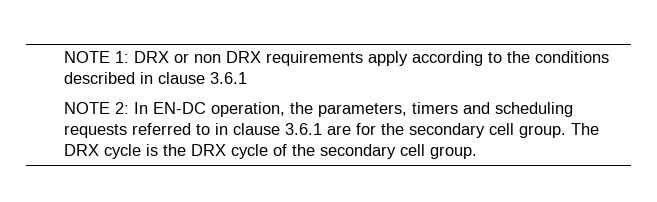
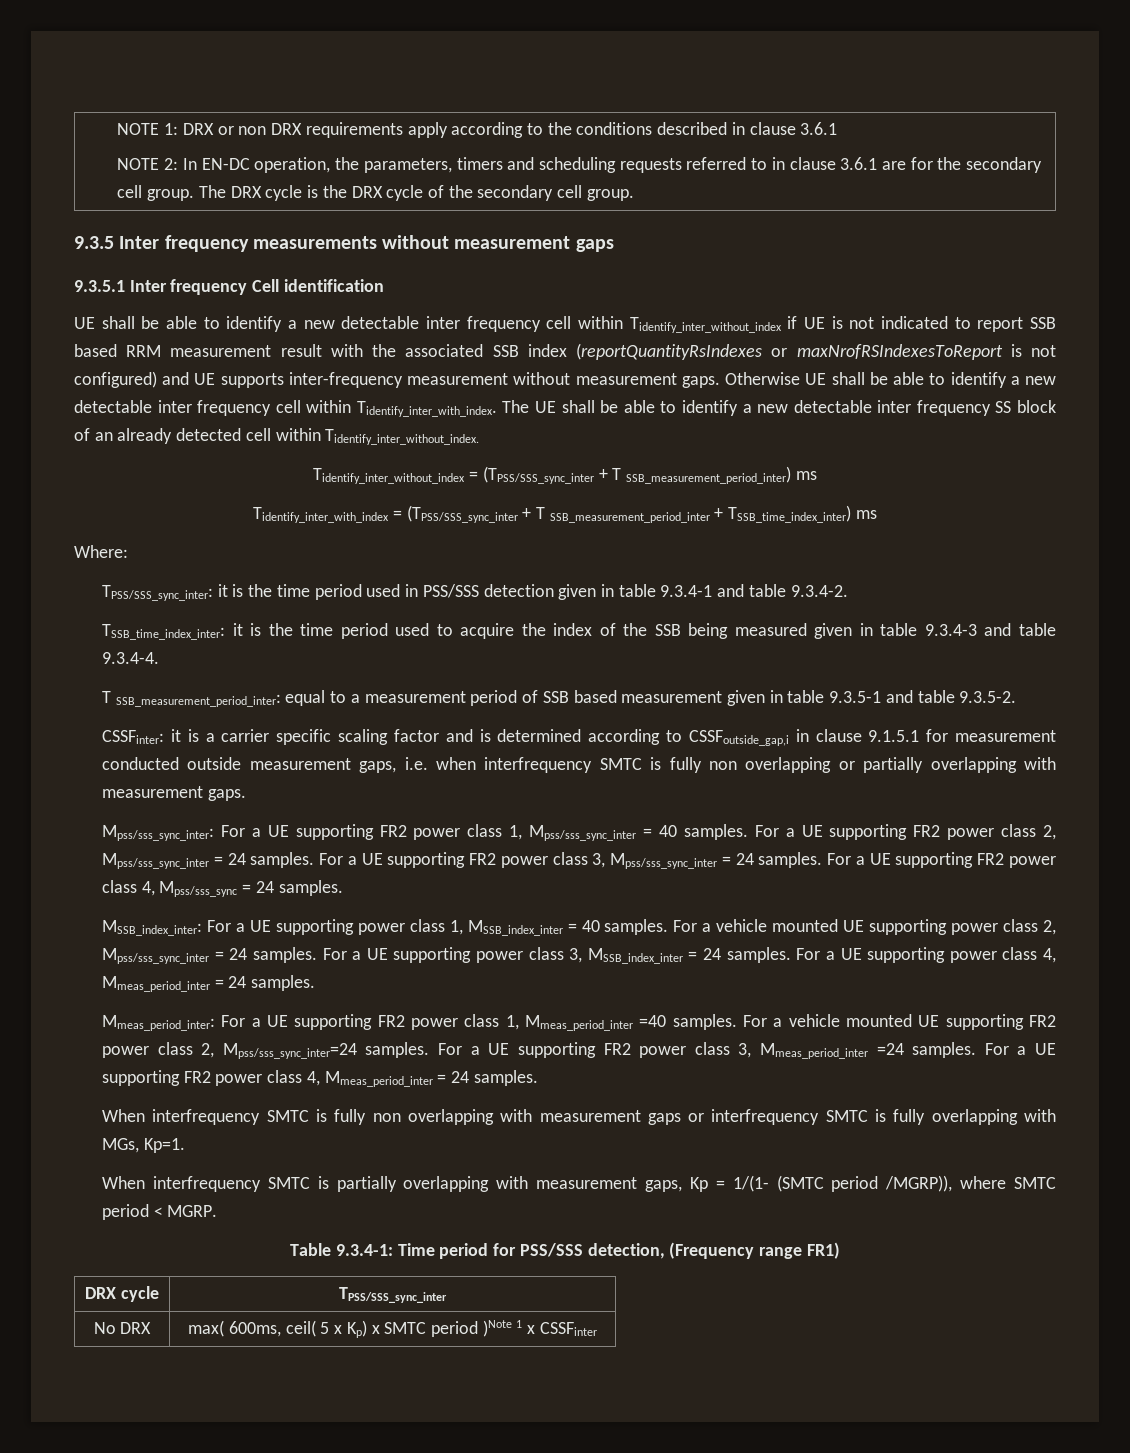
(477, 152) none -> [74,235,614,252] [74,279,384,295] [74,316,1056,333] [74,343,1057,360] [74,371,1056,388] [74,400,1056,417] [74,428,480,445] [313,466,817,484] [253,505,877,523] [74,545,128,558] [102,584,848,601] [102,623,1057,640] [102,652,160,664] [102,690,1017,707] [102,729,1056,746] [102,757,1056,773] [102,786,246,801] [102,824,1056,841] [102,852,1056,869] [102,880,343,897] [102,919,1057,936] [102,947,1057,964] [102,975,316,992] [102,1014,1056,1031] [102,1042,1056,1059] [102,1070,538,1087] [102,1109,1056,1125] [102,1138,185,1153] [102,1175,1056,1192] [102,1204,218,1220] [290,1242,840,1259] [85,1286,159,1302] [339,1287,447,1303] [93,1322,152,1334] [188,1320,597,1338] // 9.3.5 Inter frequency measurements without measurement gaps // 9.3.5.1 Inter frequency Cell identification // UE shall be able to identify a new detectable inter frequency cell within Tidentify_inter_without_index if UE is not indicated to report SSB based RRM measurement result with the associated SSB index (reportQuantityRsIndexes or maxNrofRSIndexesToReport is not configured) and UE supports inter-frequency measurement without measurement gaps. Otherwise UE shall be able to identify a new detectable inter frequency cell within Tidentify_inter_with_index. The UE shall be able to identify a new detectable inter frequency SS block of an already detected cell within Tidentify_inter_without_index. // Tidentify_inter_without_index = (TPSS/SSS_sync_inter + T SSB_measurement_period_inter) ms // Tidentify_inter_with_index = (TPSS/SSS_sync_inter + T SSB_measurement_period_inter + TSSB_time_index_inter) ms // Where: // TPSS/SSS_sync_inter: it is the time period used in PSS/SSS detection given in table 9.3.4-1 and table 9.3.4-2. // TSSB_time_index_inter: it is the time period used to acquire the index of the SSB being measured given in table 9.3.4-3 and table 9.3.4-4. // T SSB_measurement_period_inter: equal to a measurement period of SSB based measurement given in table 9.3.5-1 and table 9.3.5-2. // CSSFinter: it is a carrier specific scaling factor and is determined according to CSSFoutside_gap,i in clause 9.1.5.1 for measurement conducted outside measurement gaps, i.e. when interfrequency SMTC is fully non overlapping or partially overlapping with measurement gaps. // Mpss/sss_sync_inter: For a UE supporting FR2 power class 1, Mpss/sss_sync_inter = 40 samples. For a UE supporting FR2 power class 2, Mpss/sss_sync_inter = 24 samples. For a UE supporting FR2 power class 3, Mpss/sss_sync_inter = 24 samples. For a UE supporting FR2 power class 4, Mpss/sss_sync = 24 samples. // MSSB_index_inter: For a UE supporting power class 1, MSSB_index_inter = 40 samples. For a vehicle mounted UE supporting power class 2, Mpss/sss_sync_inter = 24 samples. For a UE supporting power class 3, MSSB_index_inter = 24 samples. For a UE supporting power class 4, Mmeas_period_inter = 24 samples. // Mmeas_period_inter: For a UE supporting FR2 power class 1, Mmeas_period_inter =40 samples. For a vehicle mounted UE supporting FR2 power class 2, Mpss/sss_sync_inter=24 samples. For a UE supporting FR2 power class 3, Mmeas_period_inter =24 samples. For a UE supporting FR2 power class 4, Mmeas_period_inter = 24 samples. // When interfrequency SMTC is fully non overlapping with measurement gaps or interfrequency SMTC is fully overlapping with MGs, Kp=1. // When interfrequency SMTC is partially overlapping with measurement gaps, Kp = 1/(1- (SMTC period /MGRP)), where SMTC period < MGRP. // Table 9.3.4-1: Time period for PSS/SSS detection, (Frequency range FR1) // DRX cycle | TPSS/SSS_sync_inter // No DRX | max( 600ms, ceil( 5 x Kp) x SMTC period )Note 1 x CSSFinter

